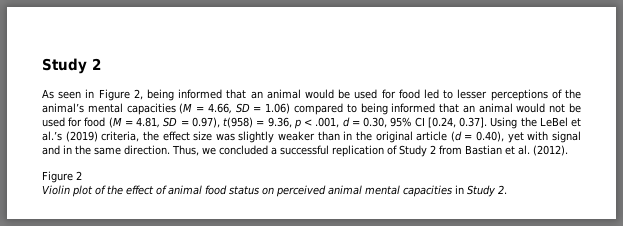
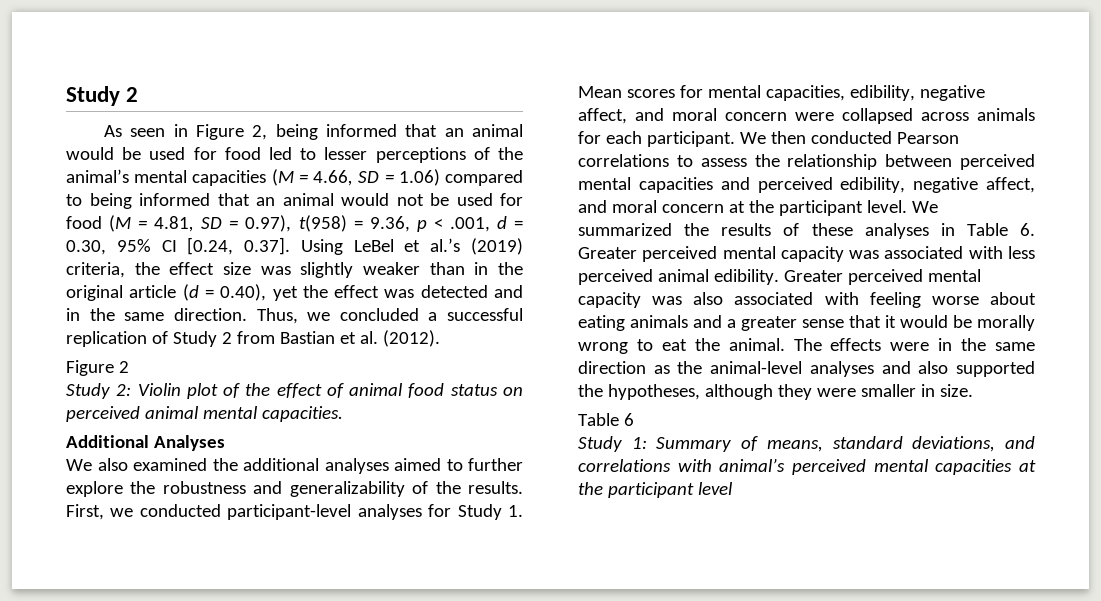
[520,117,537,127] the -> (343, 247) none
[527,131,582,143] with signal -> [302,285,488,298] the effect was detected
(82, 175) none -> [66,383,132,399] Study 2:
[403,185,507,197] capacities in Study 2. -> [261,406,343,422] [66,435,225,451] [66,458,523,474] [66,481,523,497] [66,504,523,520] [578,85,985,101] [578,108,1035,124] [578,131,959,147] [578,154,1035,170] [578,177,1035,193] [578,200,938,216] [578,223,1035,239] [578,246,1035,262] [578,269,981,285] [578,292,1036,308] [578,315,1035,331] [578,338,1035,354] [578,361,1035,377] [578,384,973,400] [578,413,634,426] [578,436,1035,452] [578,458,1036,475] [578,482,733,498] capacities. // Additional Analyses // We also examined the additional analyses aimed to further explore the robustness and generalizability of the results. First, we conducted participant-level analyses for Study 1. Mean scores for mental capacities, edibility, negative affect, and moral concern were collapsed across animals for each participant. We then conducted Pearson correlations to assess the relationship between perceived mental capacities and perceived edibility, negative affect, and moral concern at the participant level. We summarized the results of these analyses in Table 6. Greater perceived mental capacity was associated with less perceived animal edibility. Greater perceived mental capacity was also associated with feeling worse about eating animals and a greater sense that it would be morally wrong to eat the animal. The effects were in the same direction as the animal-level analyses and also supported the hypotheses, although they were smaller in size. // Table 6 // Study 1: Summary of means, standard deviations, and correlations with animal’s perceived mental capacities at the participant level

